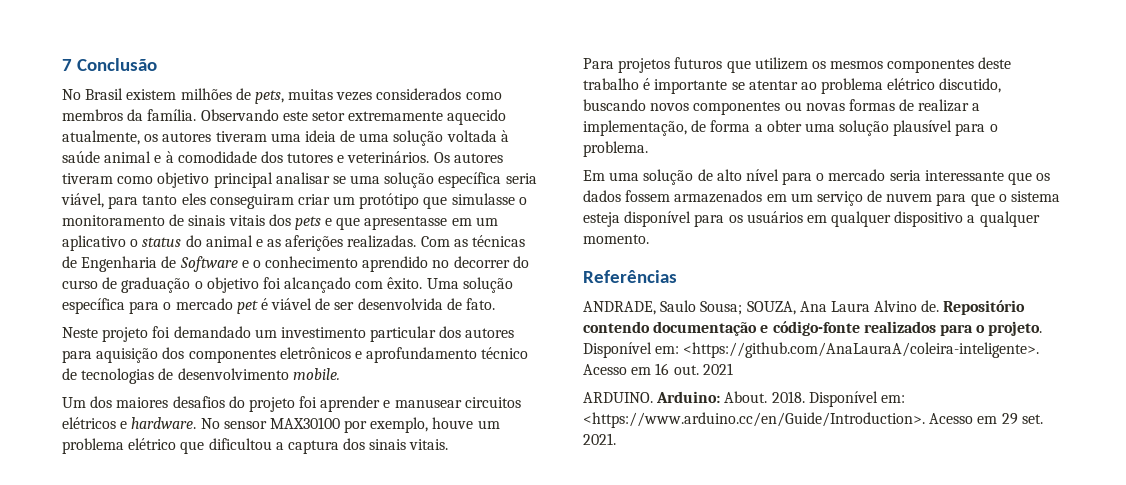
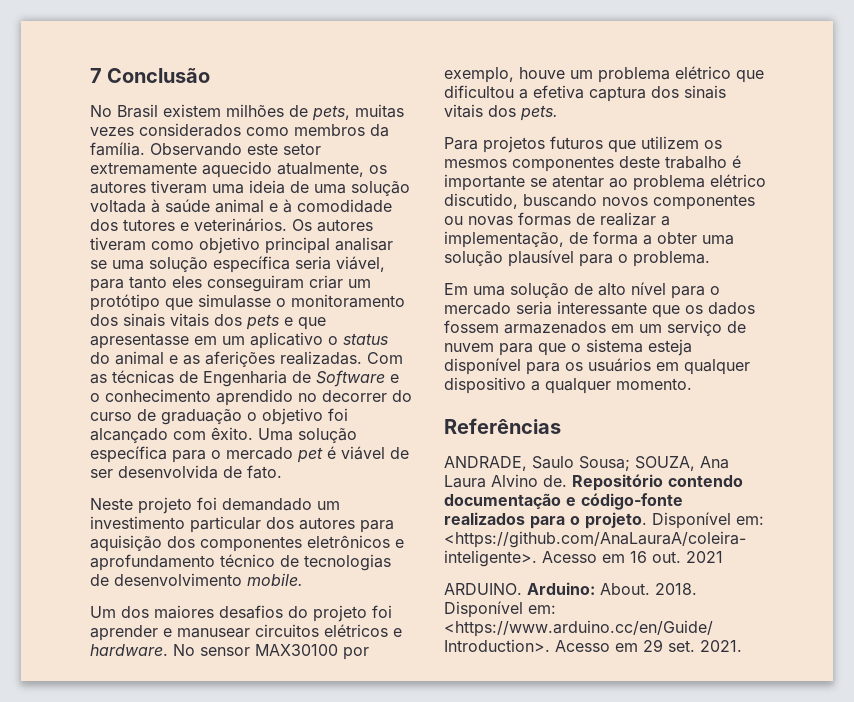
[169,214,185,226] de -> [90,314,118,326] dos
(284, 446) none -> [533,85,584,99] efetiva
[409,439,449,450] vitais. -> [444,104,558,121] vitais dos pets.

